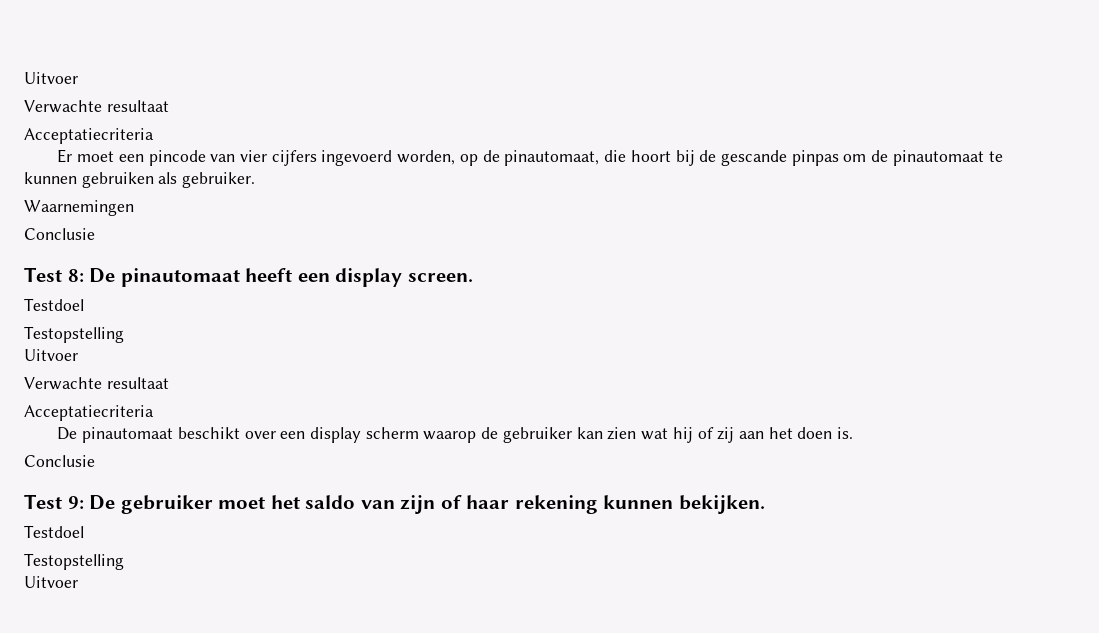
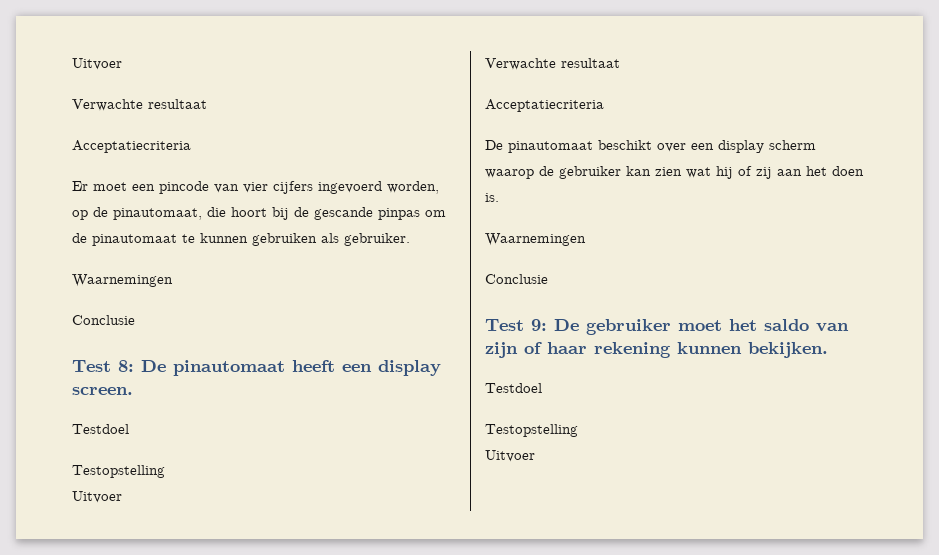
(854, 433) none -> [485,233,586,246] // Waarnemingen

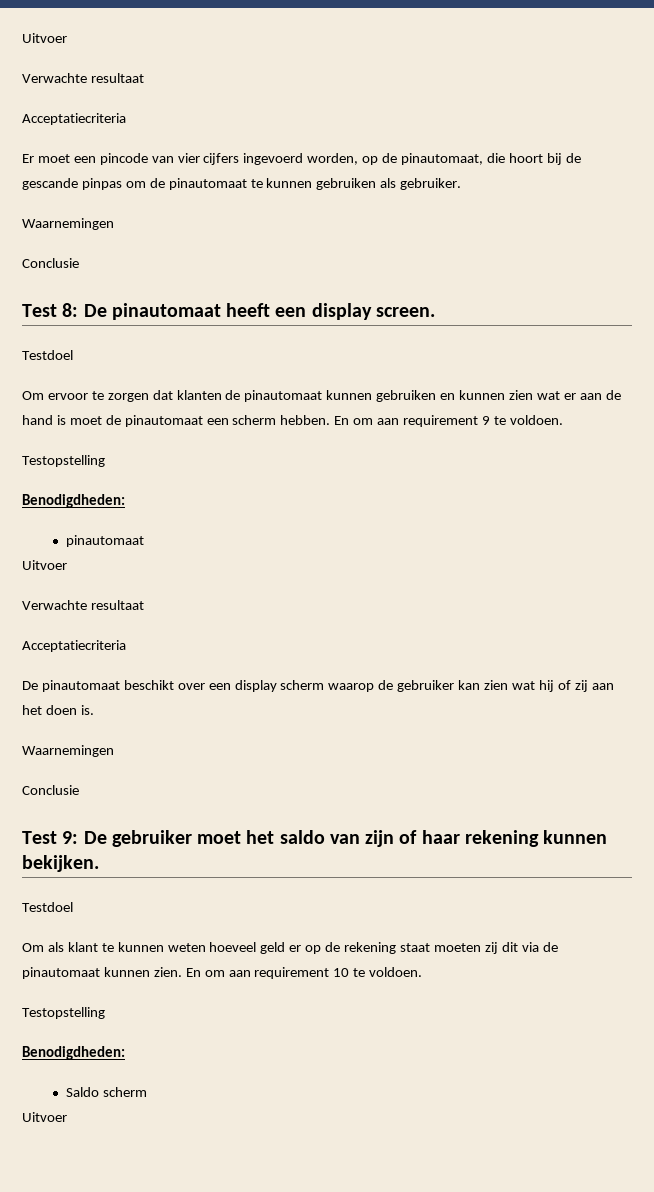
[72,465,165,478] // Testopstelling -> [22,390,621,402] [22,415,563,427] [22,455,105,467] [22,494,125,508] [65,535,144,547] // Om ervoor te zorgen dat klanten de pinautomaat kunnen gebruiken en kunnen zien wat er aan de hand is moet de pinautomaat een scherm hebben. En om aan requirement 9 te voldoen. // Testopstelling // Benodigdheden: // pinautomaat
[485,424,578,437] Testopstelling -> [22,942,558,954] [22,967,423,979] [22,1007,105,1019] [22,1046,125,1060] [65,1087,147,1097] Om als klant te kunnen weten hoeveel geld er op de rekening staat moeten zij dit via de pinautomaat kunnen zien. En om aan requirement 10 te voldoen. // Testopstelling // Benodigdheden: // Saldo scherm

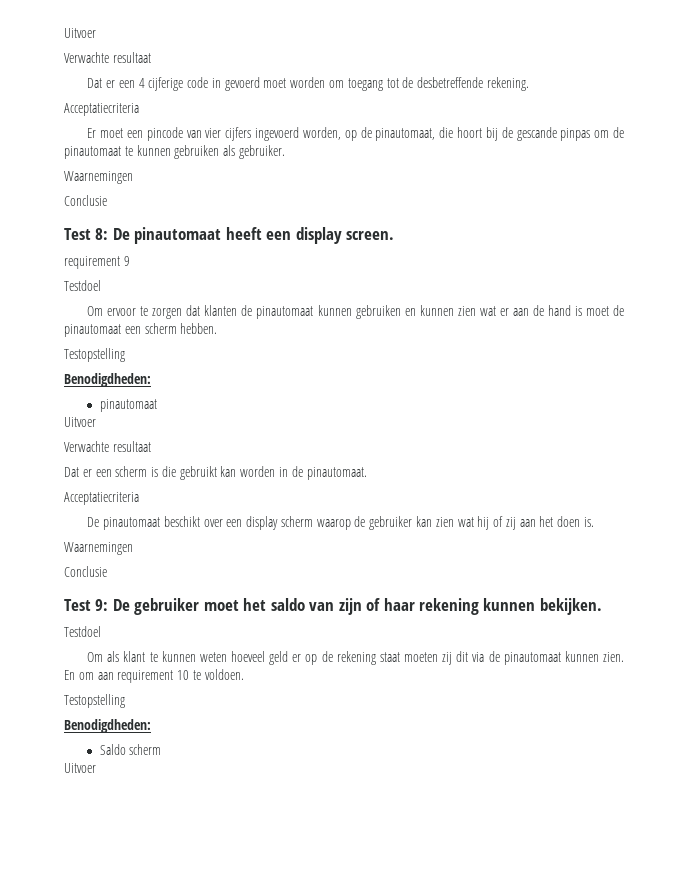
[22,33,67,43] [22,73,144,83] Uitvoer // Verwachte resultaat -> [64,28,96,38] [64,52,151,63] [87,77,529,91] Uitvoer // Verwachte resultaat // Dat er een 4 cijferige code in gevoerd moet worden om toegang tot de desbetreffende rekening.
(435, 312) none -> [64,256,130,269] // requirement 9
[334,415,563,427] En om aan requirement 9 te voldoen. -> (218, 328) none
(144, 605) none -> [64,466,367,480] // Dat er een scherm is die gebruikt kan worden in de pinautomaat.

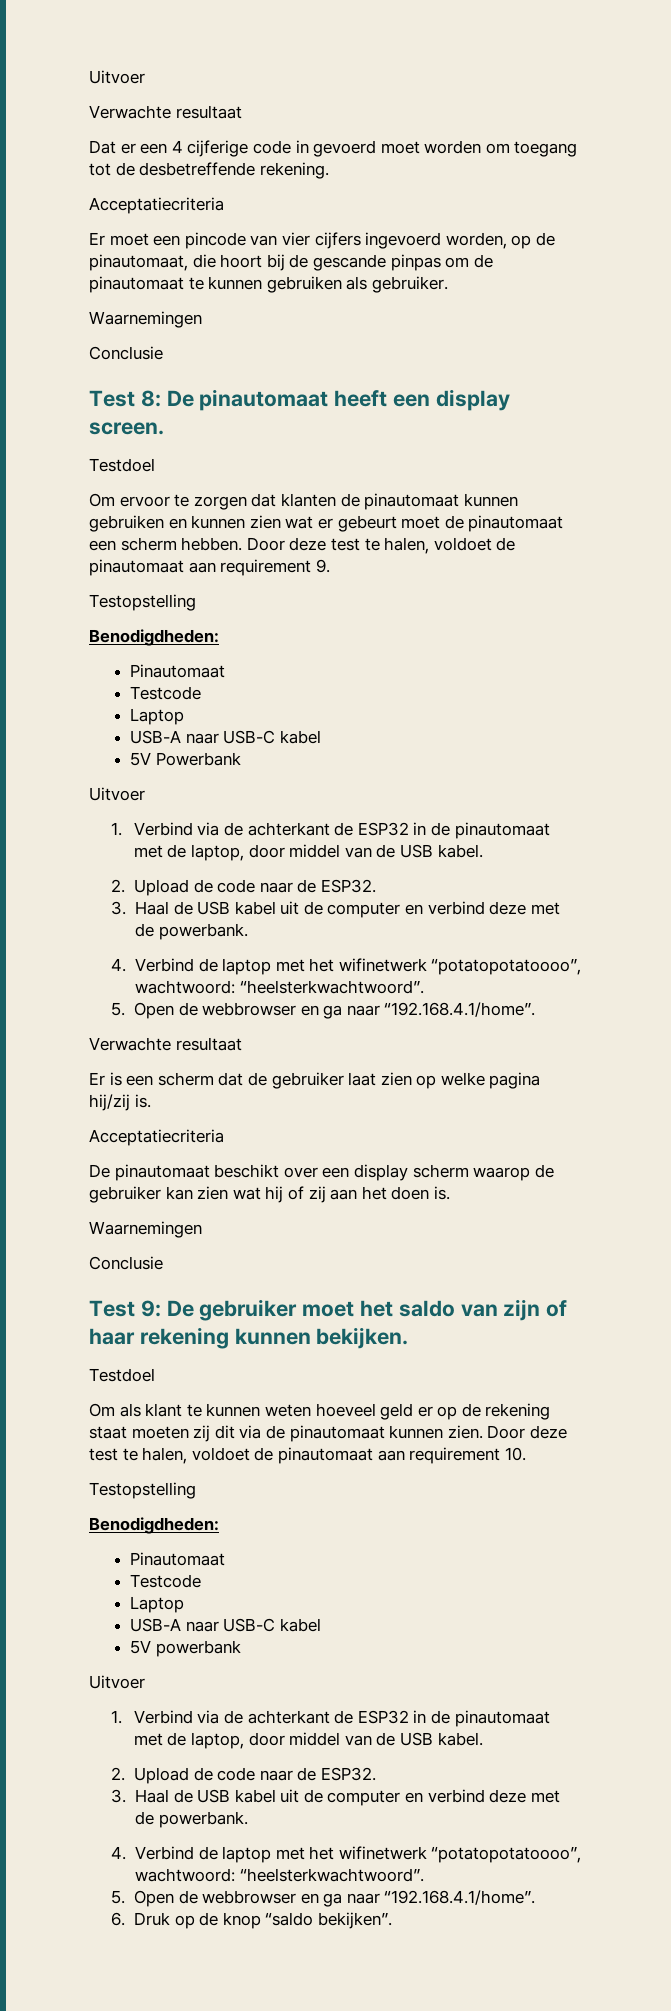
[64,256,130,269] // requirement 9 -> (164, 428) none
[512,305,582,316] aan de hand is -> [337,515,397,532] gebeurt
[64,348,125,362] [64,373,151,387] [99,399,157,412] [64,417,96,427] [64,441,151,452] [64,466,367,480] // Testopstelling // Benodigdheden: // pinautomaat // Uitvoer // Verwachte resultaat // Dat er een scherm is die gebruikt kan worden in de pinautomaat. -> [246,537,516,554] [89,559,330,576] [89,594,196,611] [89,629,219,646] [130,664,226,678] [130,686,202,700] [130,708,185,725] [130,730,321,744] [130,752,241,766] [89,787,145,801] [111,822,550,839] [133,844,483,861] [111,879,376,896] [111,901,560,918] [134,923,248,940] [111,958,582,975] [134,980,424,994] [111,1002,536,1019] [89,1037,242,1051] [89,1072,541,1089] [89,1094,151,1111] Door deze test te halen, voldoet de pinautomaat aan requirement 9. // Testopstelling // Benodigdheden: // Pinautomaat // Testcode // Laptop // USB-A naar USB-C kabel // 5V Powerbank // Uitvoer // 1. Verbind via de achterkant de ESP32 in de pinautomaat met de laptop, door middel van de USB kabel. // 2. Upload de code naar de ESP32. // 3. Haal de USB kabel uit de computer en verbind deze met de powerbank. // 4. Verbind de laptop met het wifinetwerk “potatopotatoooo”, wachtwoord: “heelsterkwachtwoord”. // 5. Open de webbrowser en ga naar “192.168.4.1/home”. // Verwachte resultaat // Er is een scherm dat de gebruiker laat zien op welke pagina hij/zij is.
[64,669,244,683] [64,694,125,708] [64,719,151,733] [99,744,162,755] [64,763,96,773] En om aan requirement 10 te voldoen. // Testopstelling // Benodigdheden: // Saldo scherm // Uitvoer -> [487,1425,567,1439] [89,1447,526,1464] [89,1482,196,1499] [89,1517,219,1534] [130,1552,226,1566] [130,1574,202,1588] [130,1596,185,1613] [130,1618,321,1632] [130,1640,241,1657] [89,1675,145,1689] [111,1710,550,1727] [133,1732,483,1749] [111,1767,376,1784] [111,1789,560,1806] [134,1811,248,1828] [111,1846,582,1863] [134,1868,424,1882] [111,1890,536,1907] [111,1912,392,1929] Door deze test te halen, voldoet de pinautomaat aan requirement 10. // Testopstelling // Benodigdheden: // Pinautomaat // Testcode // Laptop // USB-A naar USB-C kabel // 5V powerbank // Uitvoer // 1. Verbind via de achterkant de ESP32 in de pinautomaat met de laptop, door middel van de USB kabel. // 2. Upload de code naar de ESP32. // 3. Haal de USB kabel uit de computer en verbind deze met de powerbank. // 4. Verbind de laptop met het wifinetwerk “potatopotatoooo”, wachtwoord: “heelsterkwachtwoord”. // 5. Open de webbrowser en ga naar “192.168.4.1/home”. // 6. Druk op de knop “saldo bekijken”.

